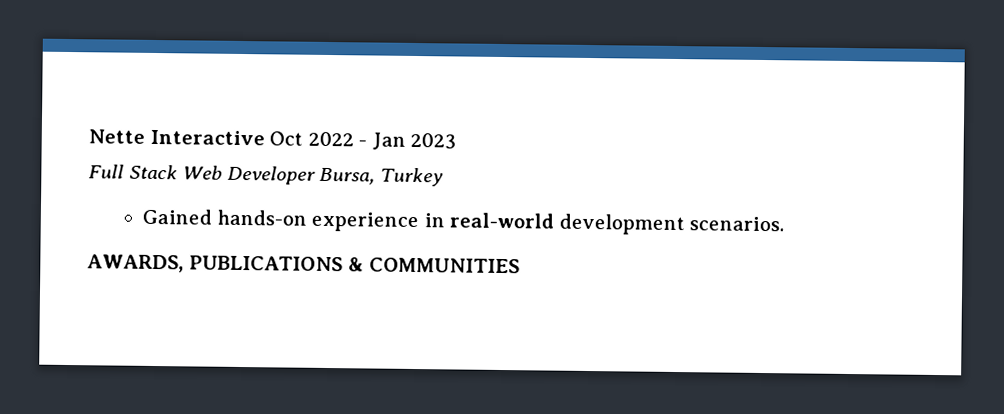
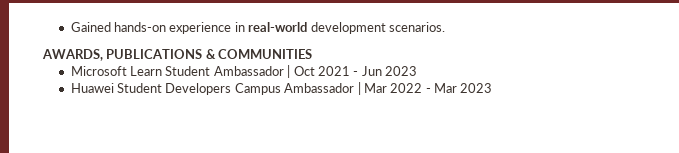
[88,129,457,150] [88,164,444,187] Nette Interactive Oct 2022 - Jan 2023 // Full Stack Web Developer Bursa, Turkey // -> (70, 27) none
(520, 265) none -> [70,65,418,78] [70,82,493,95] // Microsoft Learn Student Ambassador | Oct 2021 - Jun 2023 // Huawei Student Developers Campus Ambassador | Mar 2022 - Mar 2023

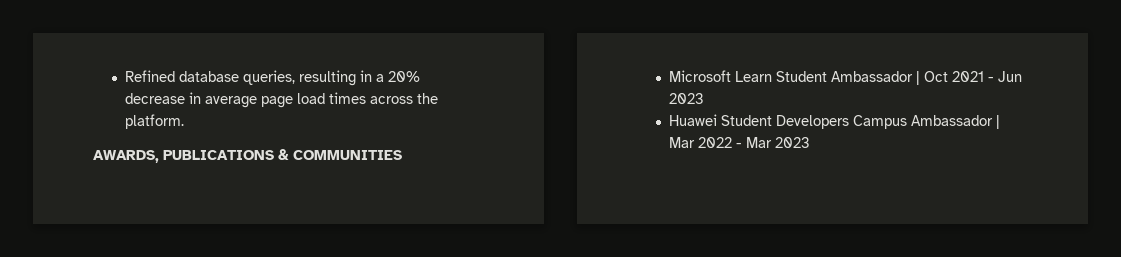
[70,22,445,34] Gained hands-on experience in real-world development scenarios. -> [125,70,421,86] [125,92,439,108] [125,114,185,129] Refined database queries, resulting in a 20% decrease in average page load times across the platform.

